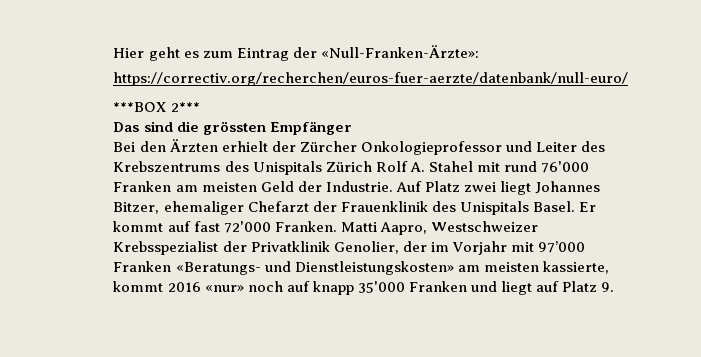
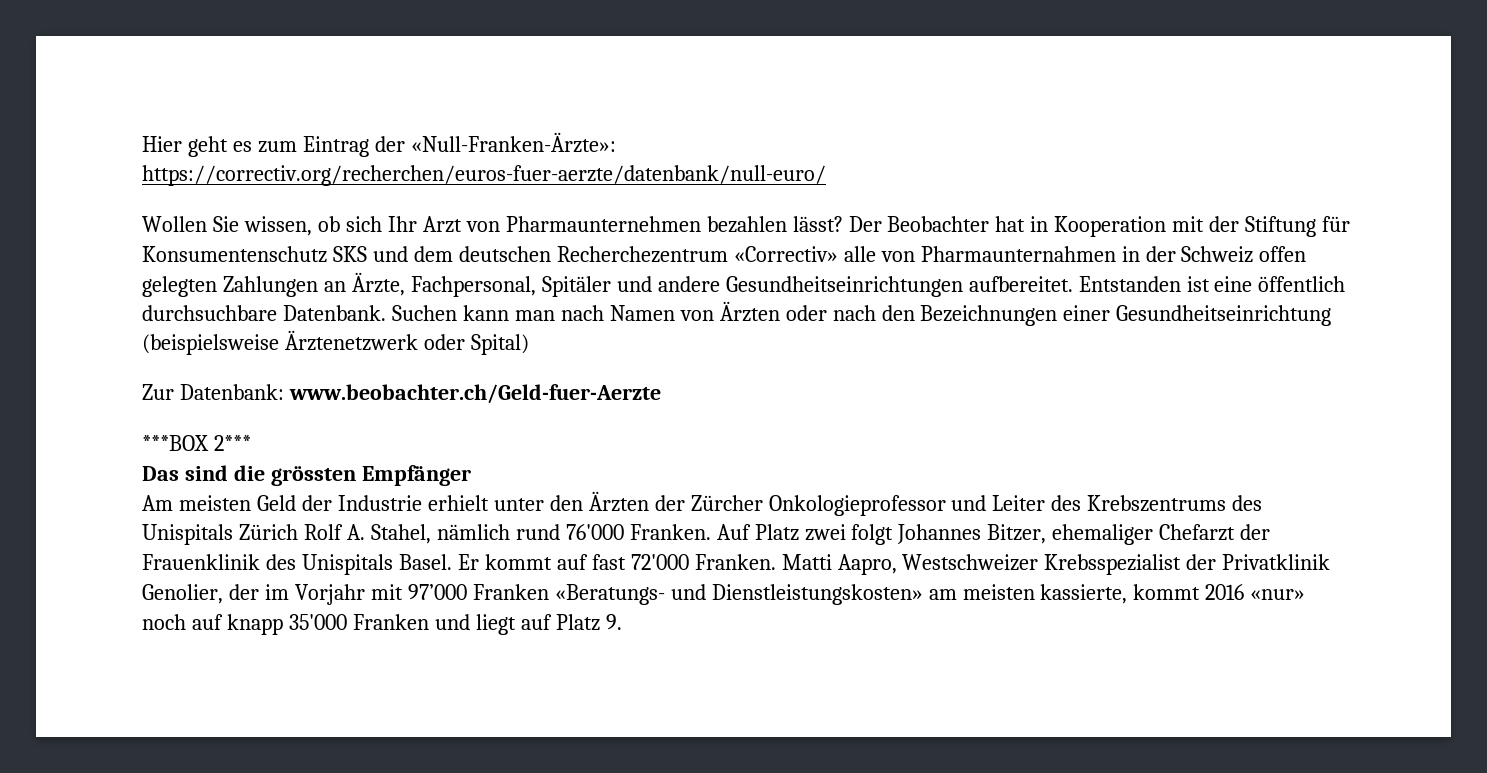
(629, 79) none -> [142,216,1351,237] [142,246,1307,263] [142,272,1346,297] [142,301,1332,326] [142,330,530,355] [142,384,662,404] // Wollen Sie wissen, ob sich Ihr Arzt von Pharmaunternehmen bezahlen lässt? Der Beobachter hat in Kooperation mit der Stiftung für Konsumentenschutz SKS und dem deutschen Recherchezentrum «Correctiv» alle von Pharmaunternahmen in der Schweiz offen gelegten Zahlungen an Ärzte, Fachpersonal, Spitäler und andere Gesundheitseinrichtungen aufbereitet. Entstanden ist eine öffentlich durchsuchbare Datenbank. Suchen kann man nach Namen von Ärzten oder nach den Bezeichnungen einer Gesundheitseinrichtung (beispielsweise Ärztenetzwerk oder Spital) // Zur Datenbank: www.beobachter.ch/Geld-fuer-Aerzte
[113,142,136,152] Bei -> [142,495,544,511] Am meisten Geld der Industrie erhielt unter
[221,141,268,152] erhielt -> (649, 501) none
[428,161,589,173] [113,181,393,192] Stahel mit rund 76'000 Franken am meisten Geld der Industrie. -> [370,524,711,544] Stahel, nämlich rund 76'000 Franken.
[499,181,531,195] liegt -> [851,524,894,545] folgt

